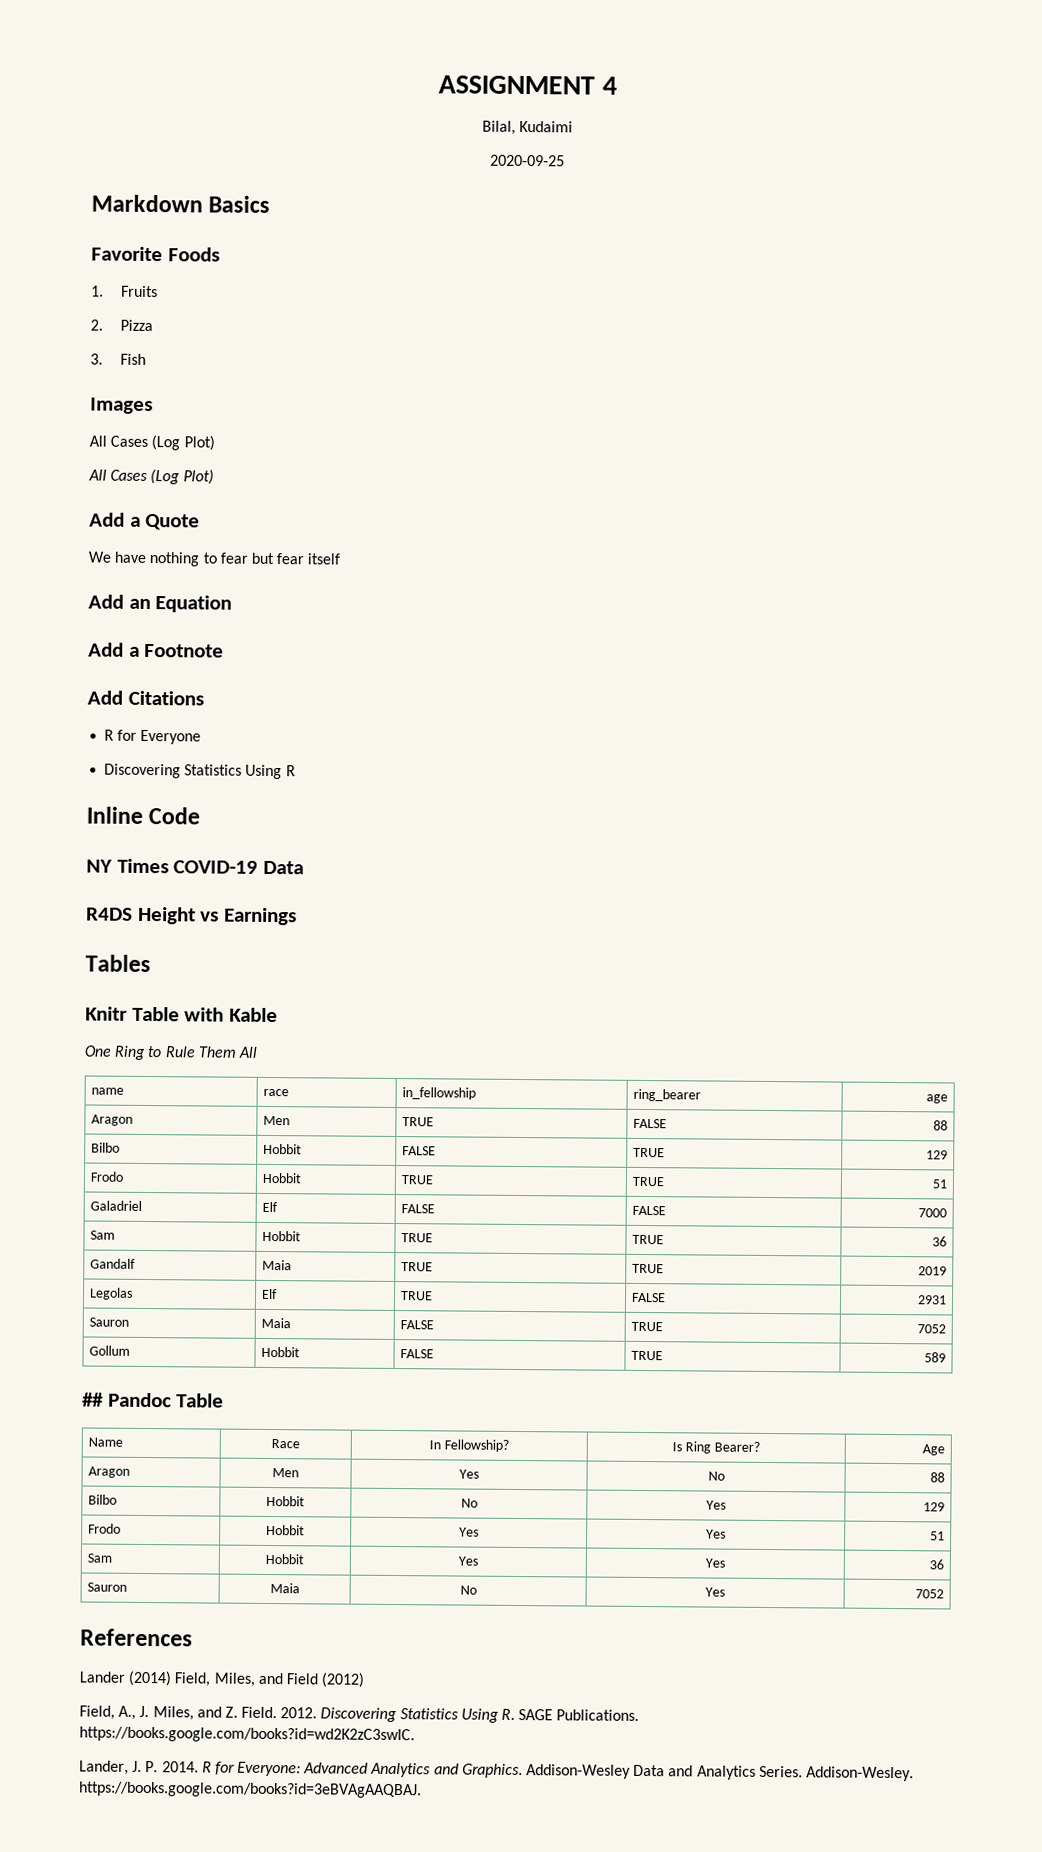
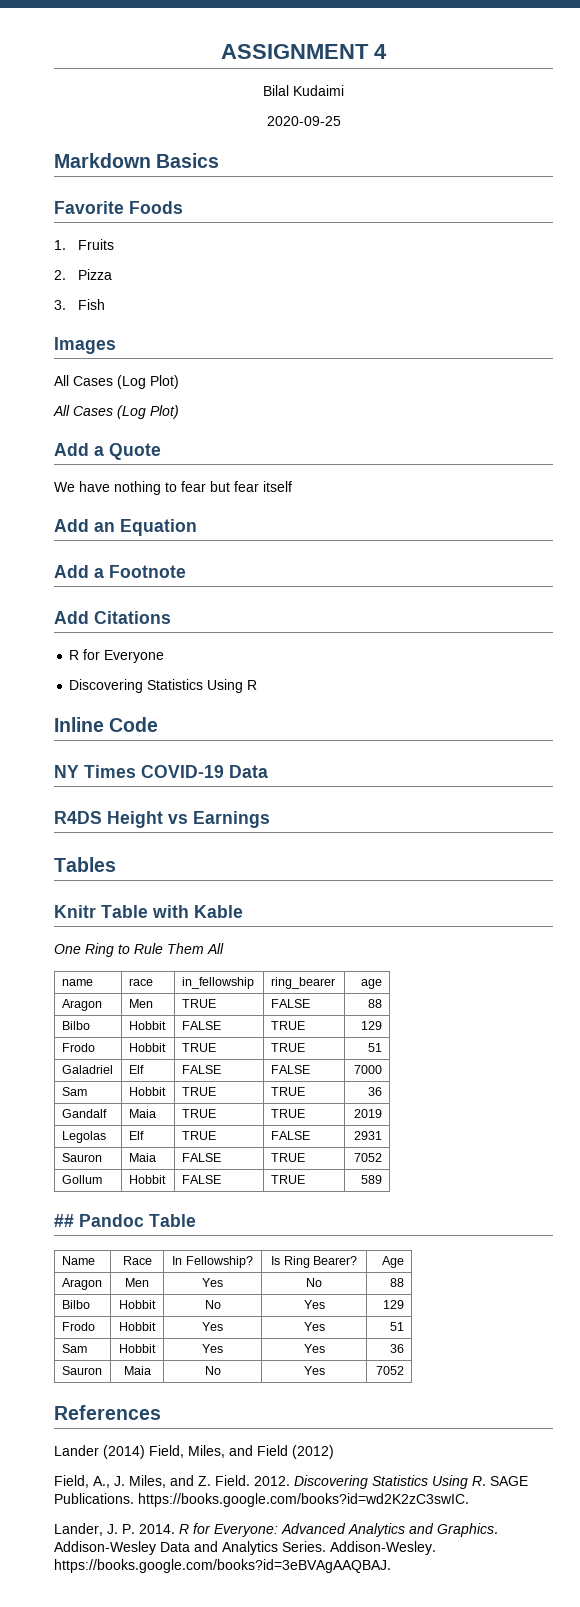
[481,120,516,135] Bilal, -> [263,85,289,96] Bilal

